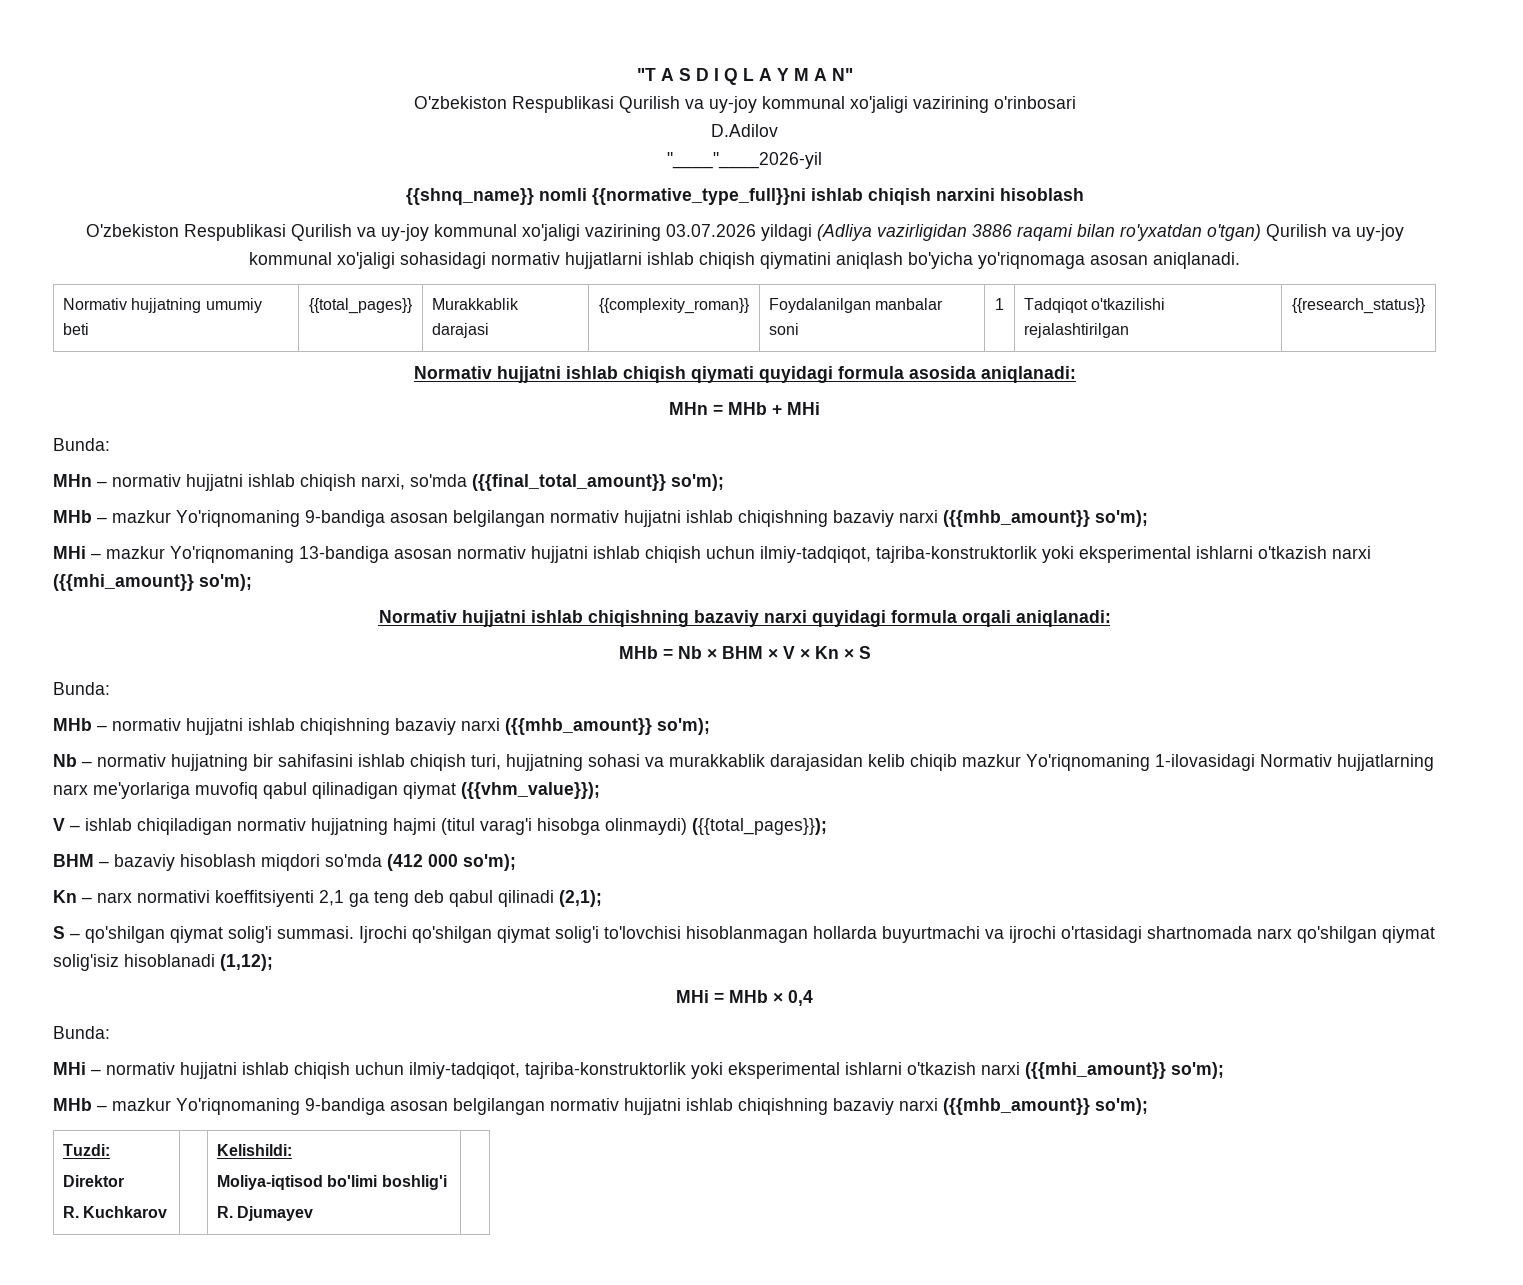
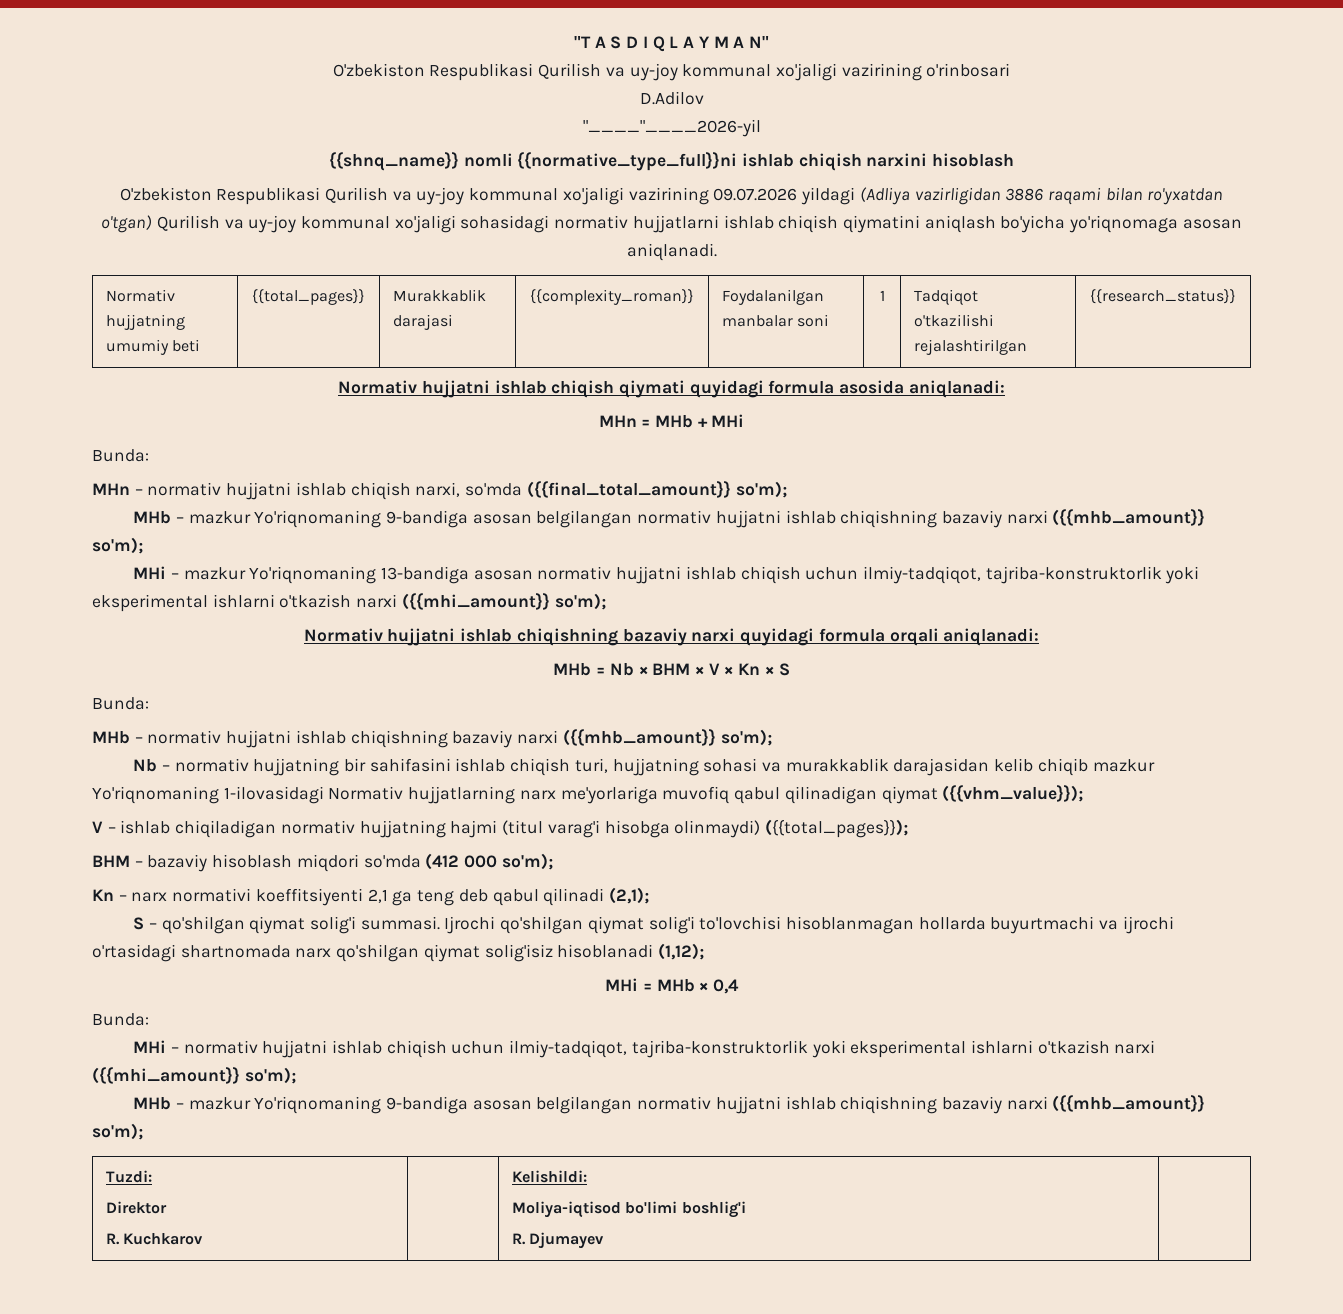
[665,224,756,237] 03.07.2026 -> [713,188,798,201] 09.07.2026

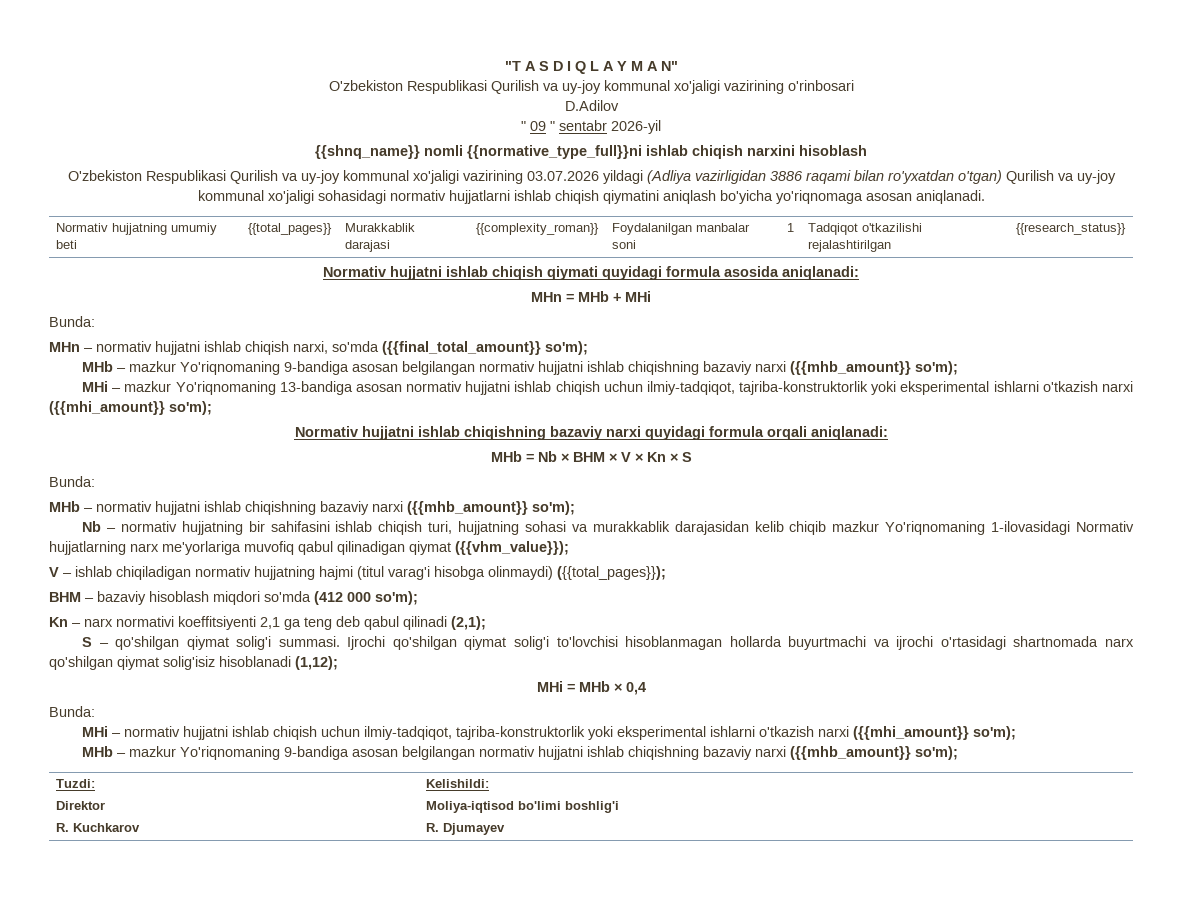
[582,119,761,137] "____"____2026-yil -> [521,120,661,134] " 09 " sentabr 2026-yil
[713,188,798,201] 09.07.2026 -> [526,171,599,181] 03.07.2026

